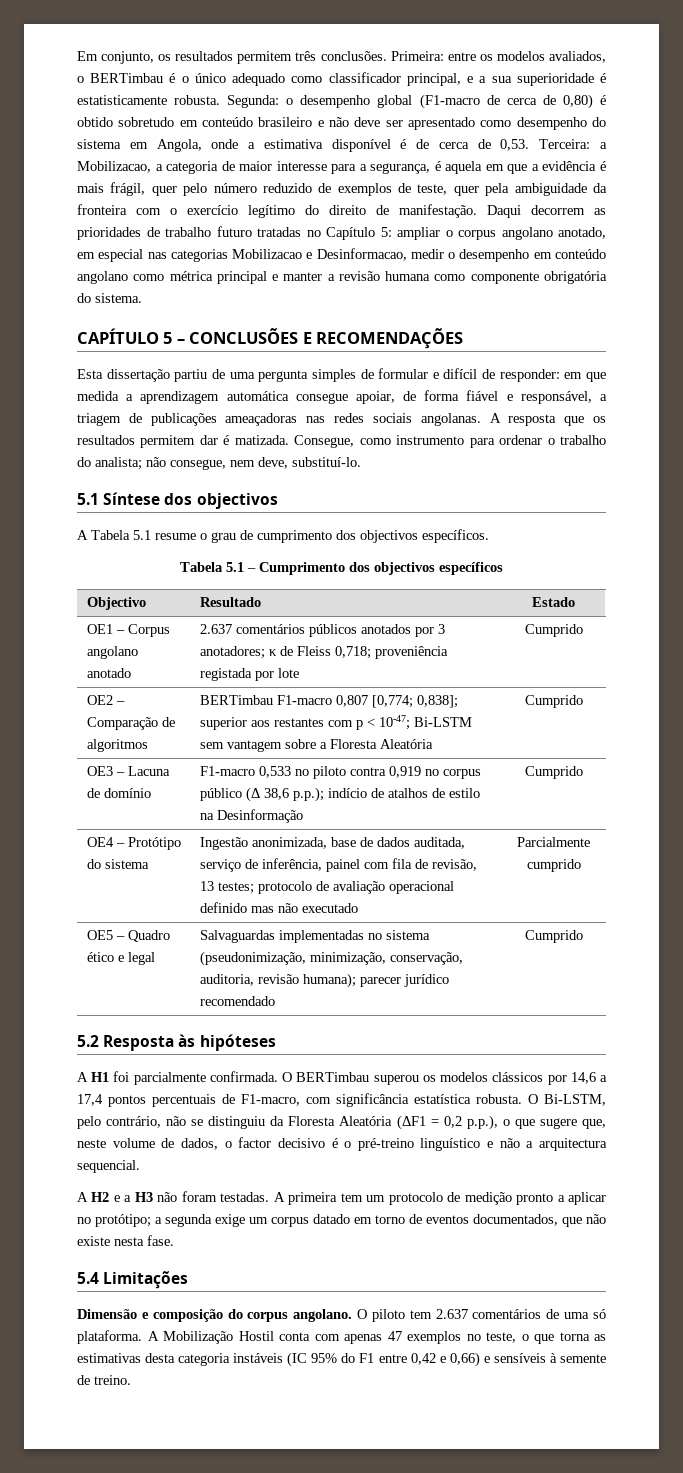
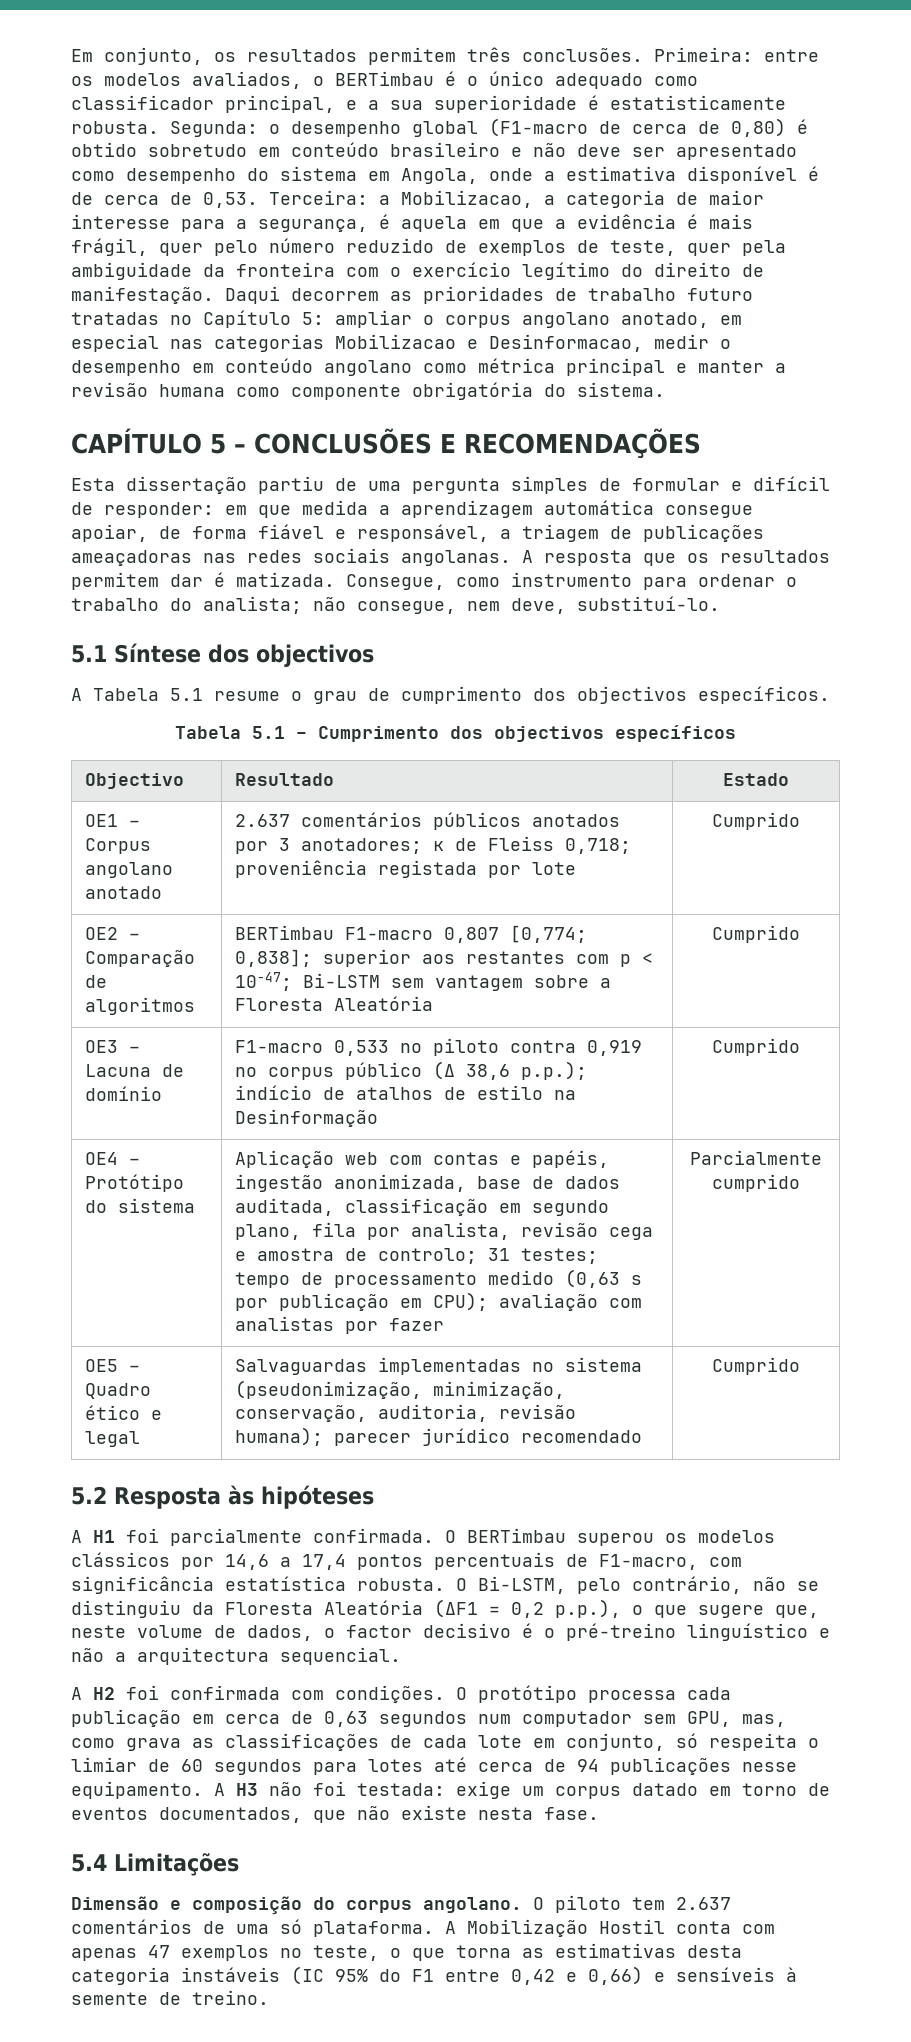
[199,837,248,850] Ingestão -> [234,1150,609,1168] [234,1174,323,1192] Aplicação web com contas e papéis, ingestão
[199,858,477,872] [199,881,454,894] [199,902,358,913] serviço de inferência, painel com fila de revisão, 13 testes; protocolo de avaliação operacional definido mas não executado -> [344,1198,609,1216] [234,1222,653,1240] [234,1248,598,1264] [234,1269,642,1288] [234,1292,642,1311] [234,1316,444,1334] classificação em segundo plano, fila por analista, revisão cega e amostra de controlo; 31 testes; tempo de processamento medido (0,63 s por publicação em CPU); avaliação com analistas por fazer
[113,1191,607,1205] [77,1214,212,1227] e a H3 não foram testadas. A primeira tem um protocolo de medição pronto a aplicar no protótipo; a segunda -> [126,1685,731,1703] [71,1709,786,1727] [71,1733,819,1751] [71,1757,797,1775] [71,1781,445,1799] foi confirmada com condições. O protótipo processa cada publicação em cerca de 0,63 segundos num computador sem GPU, mas, como grava as classificações de cada lote em conjunto, só respeita o limiar de 60 segundos para lotes até cerca de 94 publicações nesse equipamento. A H3 não foi testada:

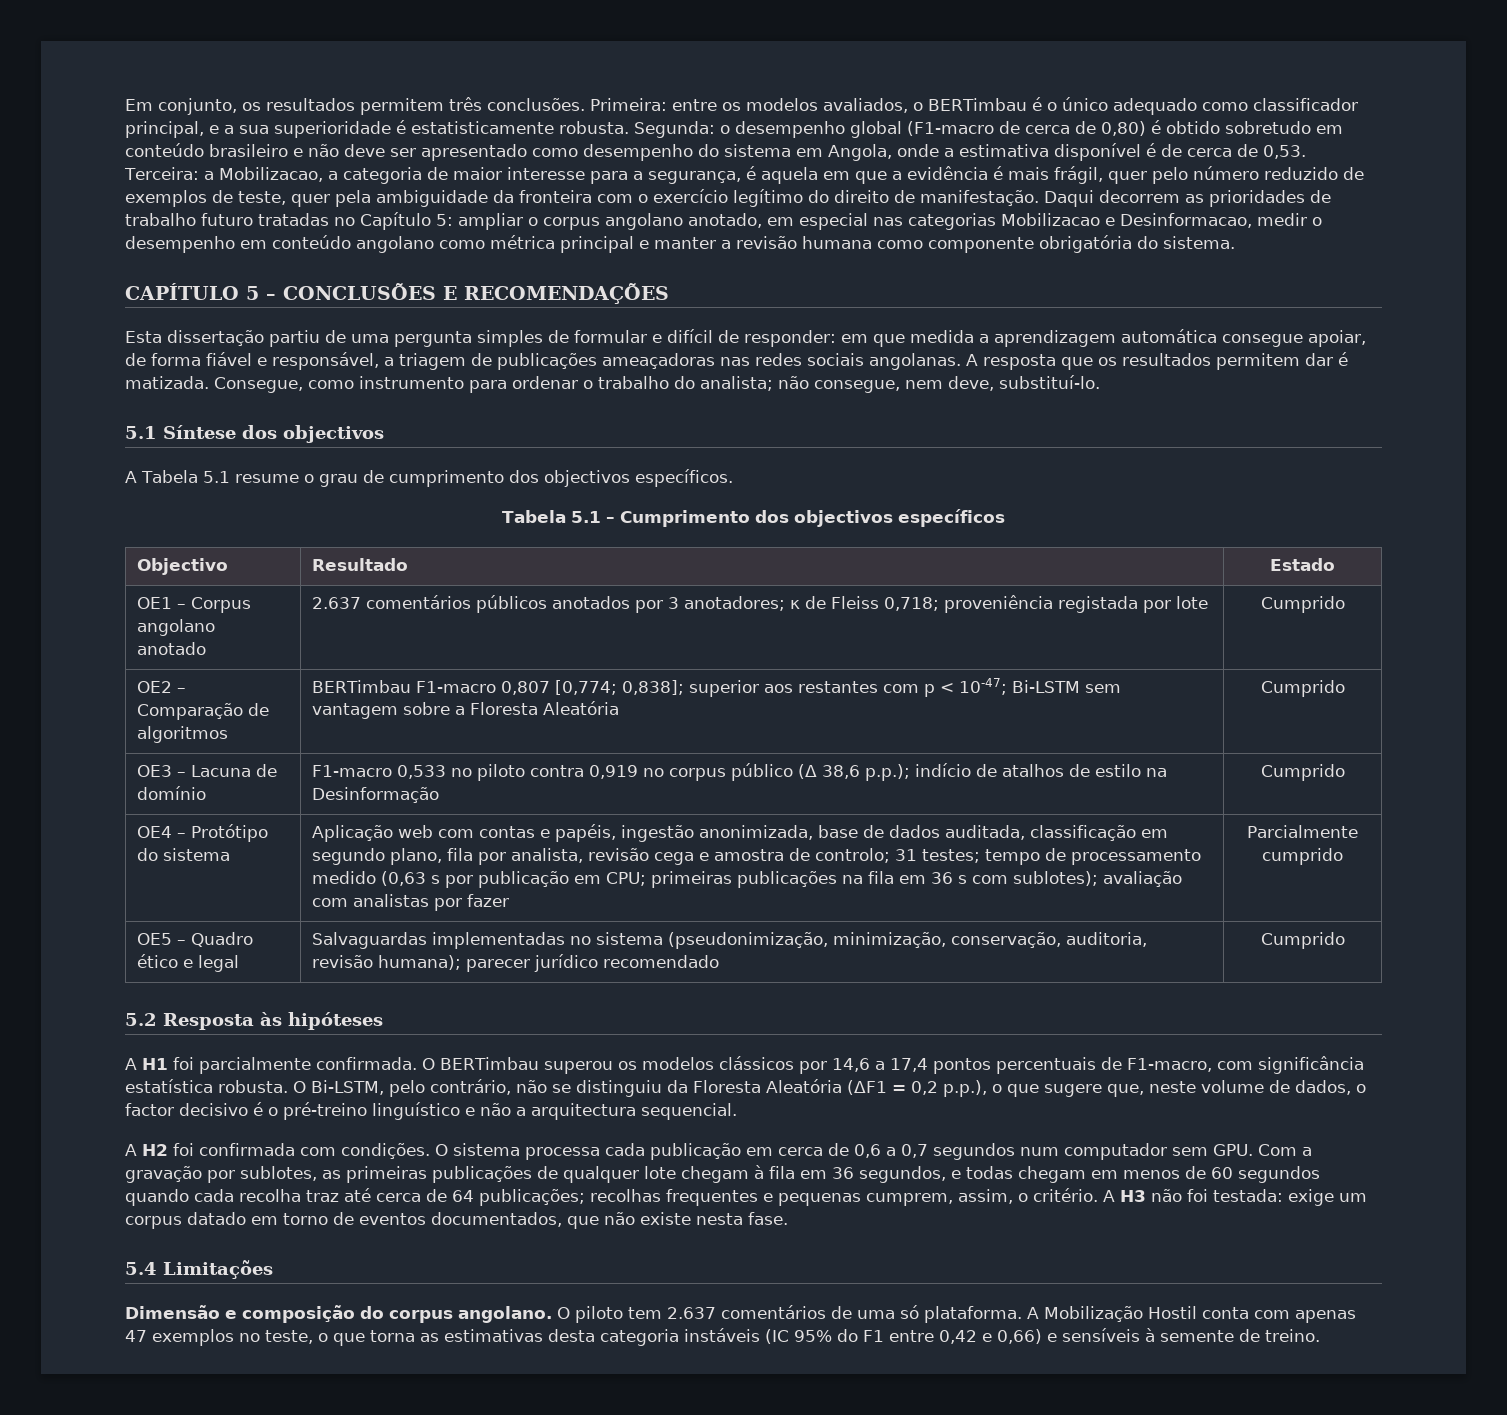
[432,1292,488,1311] CPU); -> [606,871,1099,888] CPU; primeiras publicações na fila em 36 s com sublotes);
[478,1685,577,1703] protótipo -> [453,1143,520,1156] sistema
[324,1711,368,1727] 0,63 -> [854,1144,928,1158] 0,6 a 0,7
[687,1711,786,1727] [71,1733,819,1751] [71,1757,797,1775] [71,1781,203,1799] GPU, mas, como grava as classificações de cada lote em conjunto, só respeita o limiar de 60 segundos para lotes até cerca de 94 publicações nesse equipamento. -> [1213,1144,1312,1156] [125,1165,1320,1183] [125,1188,1098,1206] GPU. Com a gravação por sublotes, as primeiras publicações de qualquer lote chegam à fila em 36 segundos, e todas chegam em menos de 60 segundos quando cada recolha traz até cerca de 64 publicações; recolhas frequentes e pequenas cumprem, assim, o critério.

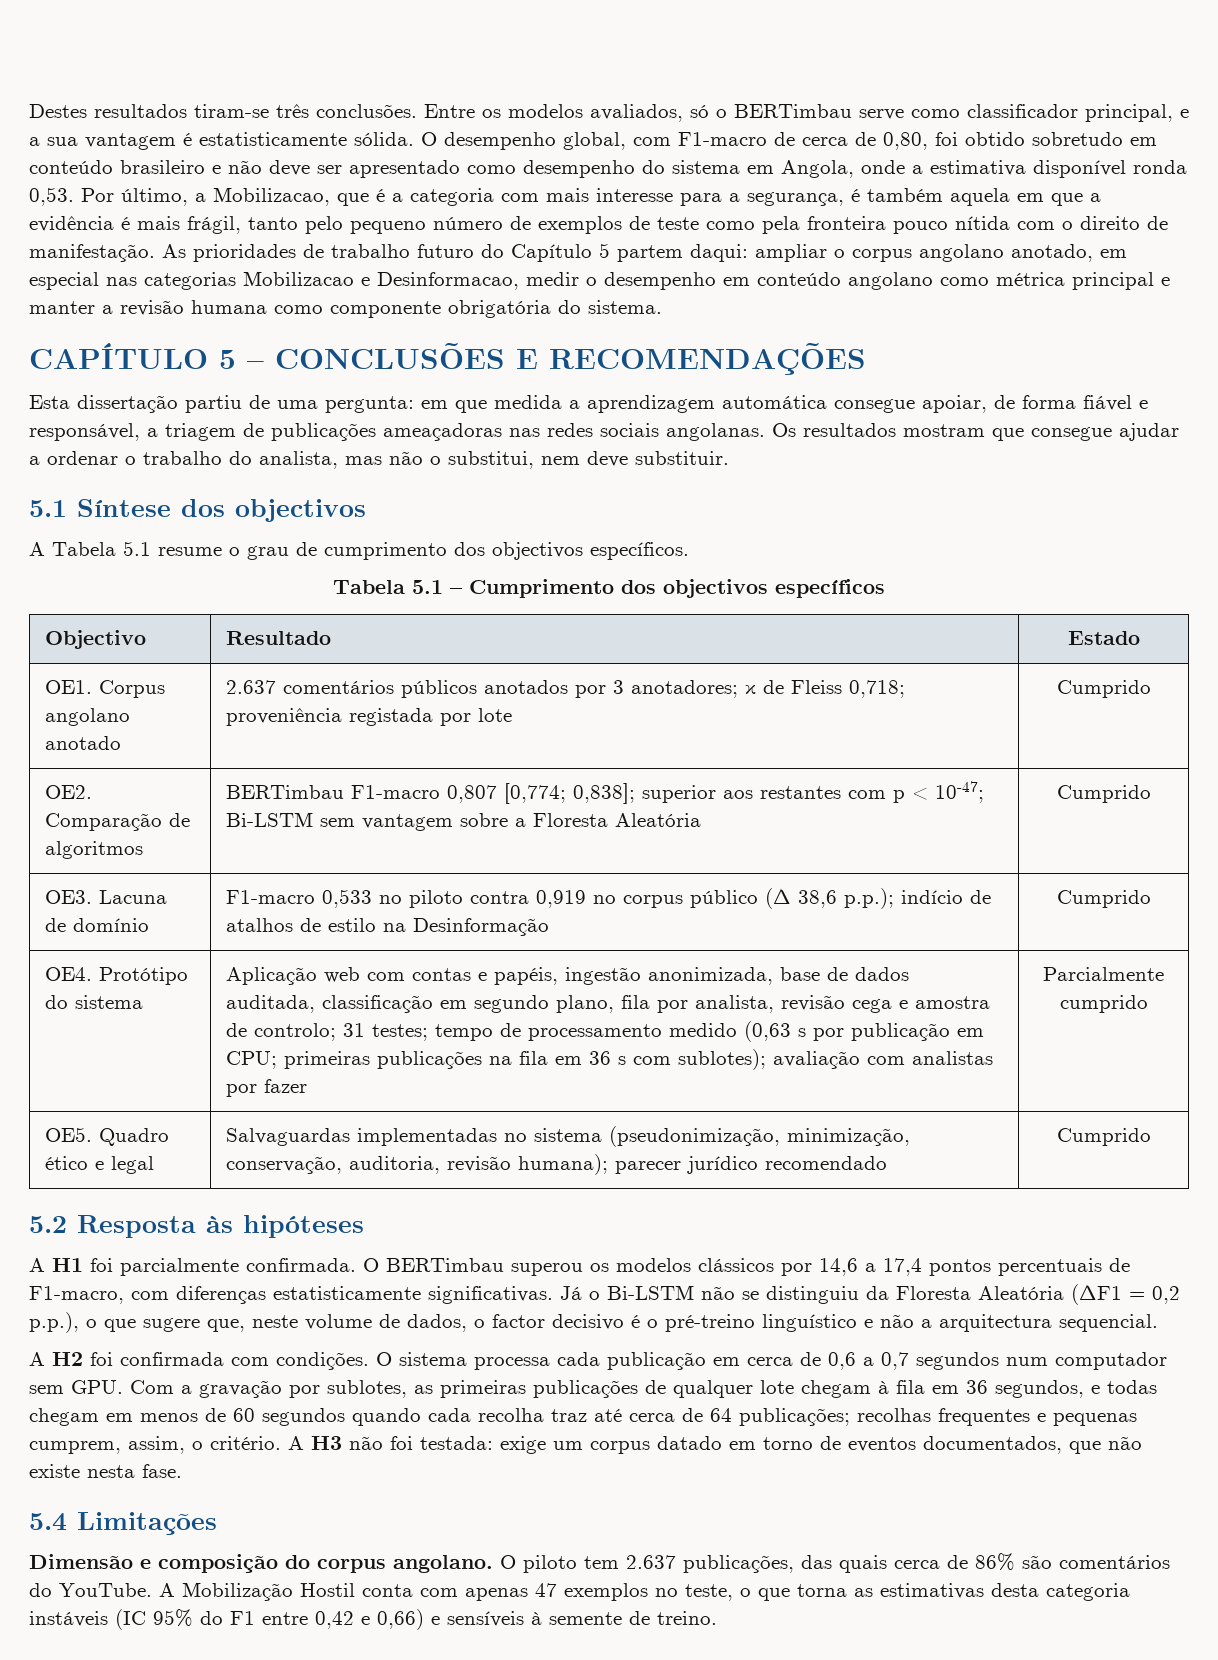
[125,97,717,115] Em conjunto, os resultados permitem três conclusões. Primeira: entre -> [29,104,475,118] Destes resultados tiram-se três conclusões. Entre
(908, 105) none -> [690,105,709,118] só
[1031,97,1197,115] é o único adequado -> [859,109,904,120] serve
[274,121,391,138] superioridade -> [85,133,176,150] vantagem
[559,120,1161,138] robusta. Segunda: o desempenho global (F1-macro de cerca de 0,80) é -> [354,132,958,150] sólida. O desempenho global, com F1-macro de cerca de 0,80, foi
[1146,143,1306,159] [124,167,502,184] é de cerca de 0,53. Terceira: a Mobilizacao, a categoria de maior -> [1133,160,1187,174] [29,187,589,206] ronda 0,53. Por último, a Mobilizacao, que é a categoria com mais
(756, 173) none -> [867,188,943,202] também
[1107,166,1364,184] [125,189,1331,207] [125,212,453,230] quer pelo número reduzido de exemplos de teste, quer pela ambiguidade da fronteira com o exercício legítimo do direito de manifestação. Daqui decorrem as prioridades de trabalho futuro tratadas no Capítulo 5: -> [248,216,1168,234] [29,243,748,262] tanto pelo pequeno número de exemplos de teste como pela fronteira pouco nítida com o direito de manifestação. As prioridades de trabalho futuro do Capítulo 5 partem daqui:
[394,329,836,347] pergunta simples de formular e difícil de responder: -> [325,396,414,413] pergunta:
[966,352,1348,370] [125,375,1100,393] A resposta que os resultados permitem dar é matizada. Consegue, como instrumento para ordenar o trabalho do analista; não consegue, nem deve, substituí-lo. -> [772,423,1179,441] [29,451,729,469] Os resultados mostram que consegue ajudar a ordenar o trabalho do analista, mas não o substitui, nem deve substituir.
[137,597,187,609] OE1 – -> [45,680,93,694] OE1.
[137,681,187,693] OE2 – -> [45,785,93,799] OE2.
[137,765,187,777] OE3 – -> [45,890,93,904] OE3.
[137,826,187,838] OE4 – -> [45,967,93,981] OE4.
[137,933,187,945] OE5 – -> [45,1127,93,1142] OE5.
[1257,1056,1364,1074] [125,1079,511,1097] significância estatística robusta. O Bi-LSTM, pelo contrário, -> [176,1285,694,1304] diferenças estatisticamente significativas. Já o Bi-LSTM
[721,1305,1022,1323] comentários de uma só plataforma. -> [683,1553,1170,1573] [29,1583,152,1597] publicações, das quais cerca de 86% são comentários do YouTube.

